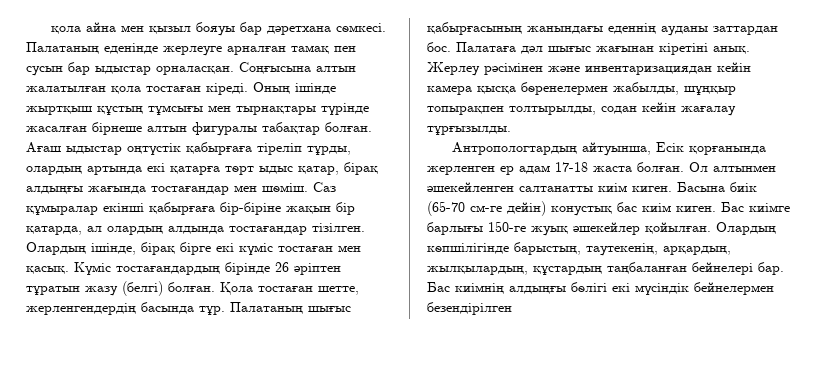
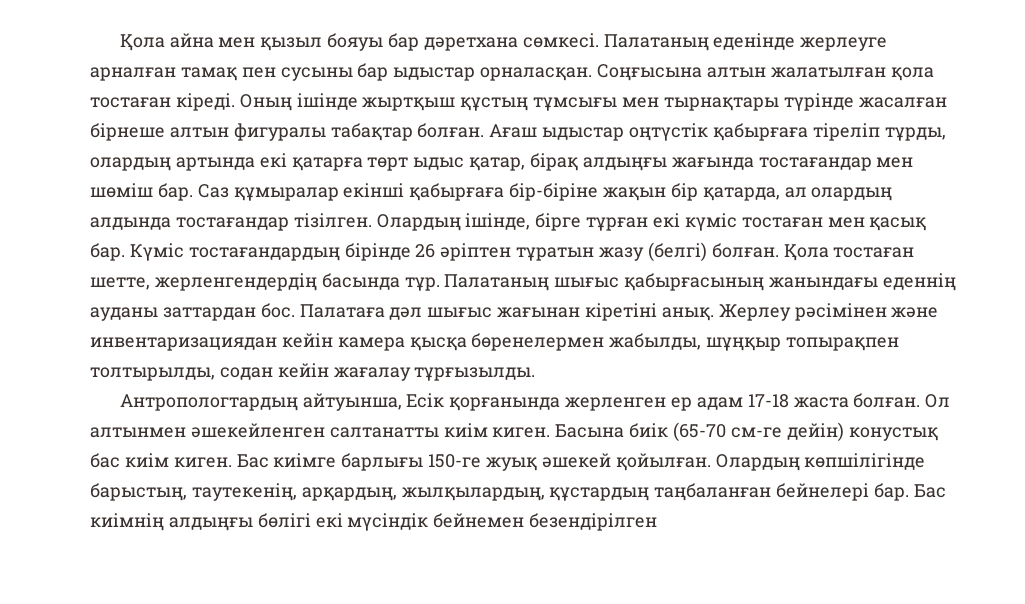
[51,26,82,34] қола -> [119,34,165,51] Қола
[26,66,63,76] сусын -> [280,67,353,81] сусыны
[262,183,308,192] шөміш. -> [90,183,193,201] шөміш бар.
[141,242,211,255] бірақ бірге -> [535,213,649,231] бірге тұрған
[26,266,69,274] қасық. -> [869,217,927,231] [90,243,125,261] қасық бар.
[573,222,640,235] әшекейлер -> [541,453,611,468] әшекей
[694,282,774,295] бейнелермен -> [433,513,525,528] бейнемен

